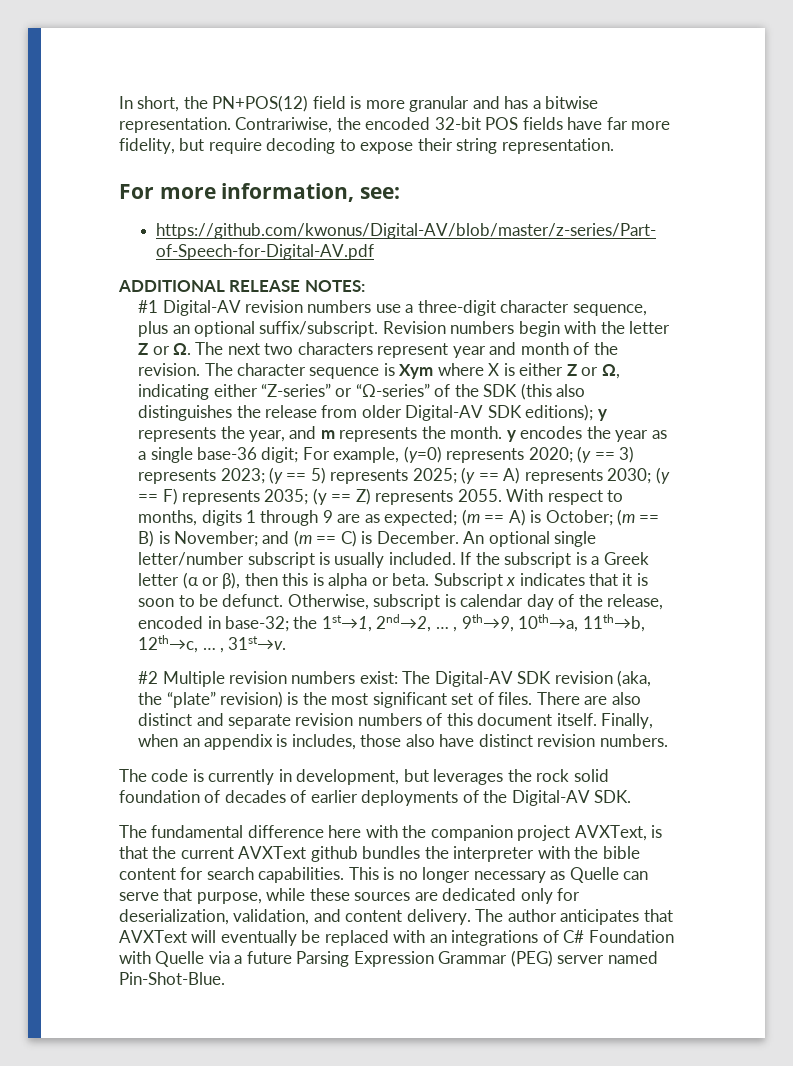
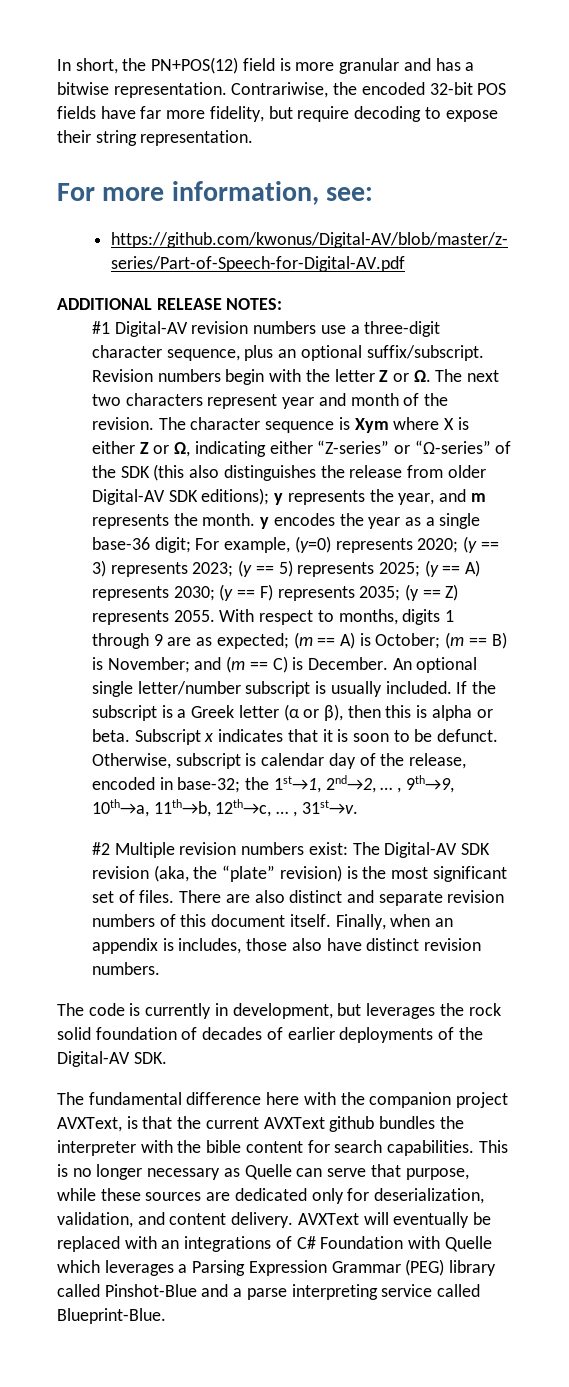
[475,909,673,925] The author anticipates that -> (294, 1220) none
[208,951,292,964] via a future -> [57,1260,188,1276] which leverages a
[557,951,658,964] [119,972,225,985] server named Pin-Shot-Blue. -> [449,1260,497,1276] [57,1284,481,1300] [57,1308,166,1324] library called Pinshot-Blue and a parse interpreting service called Blueprint-Blue.

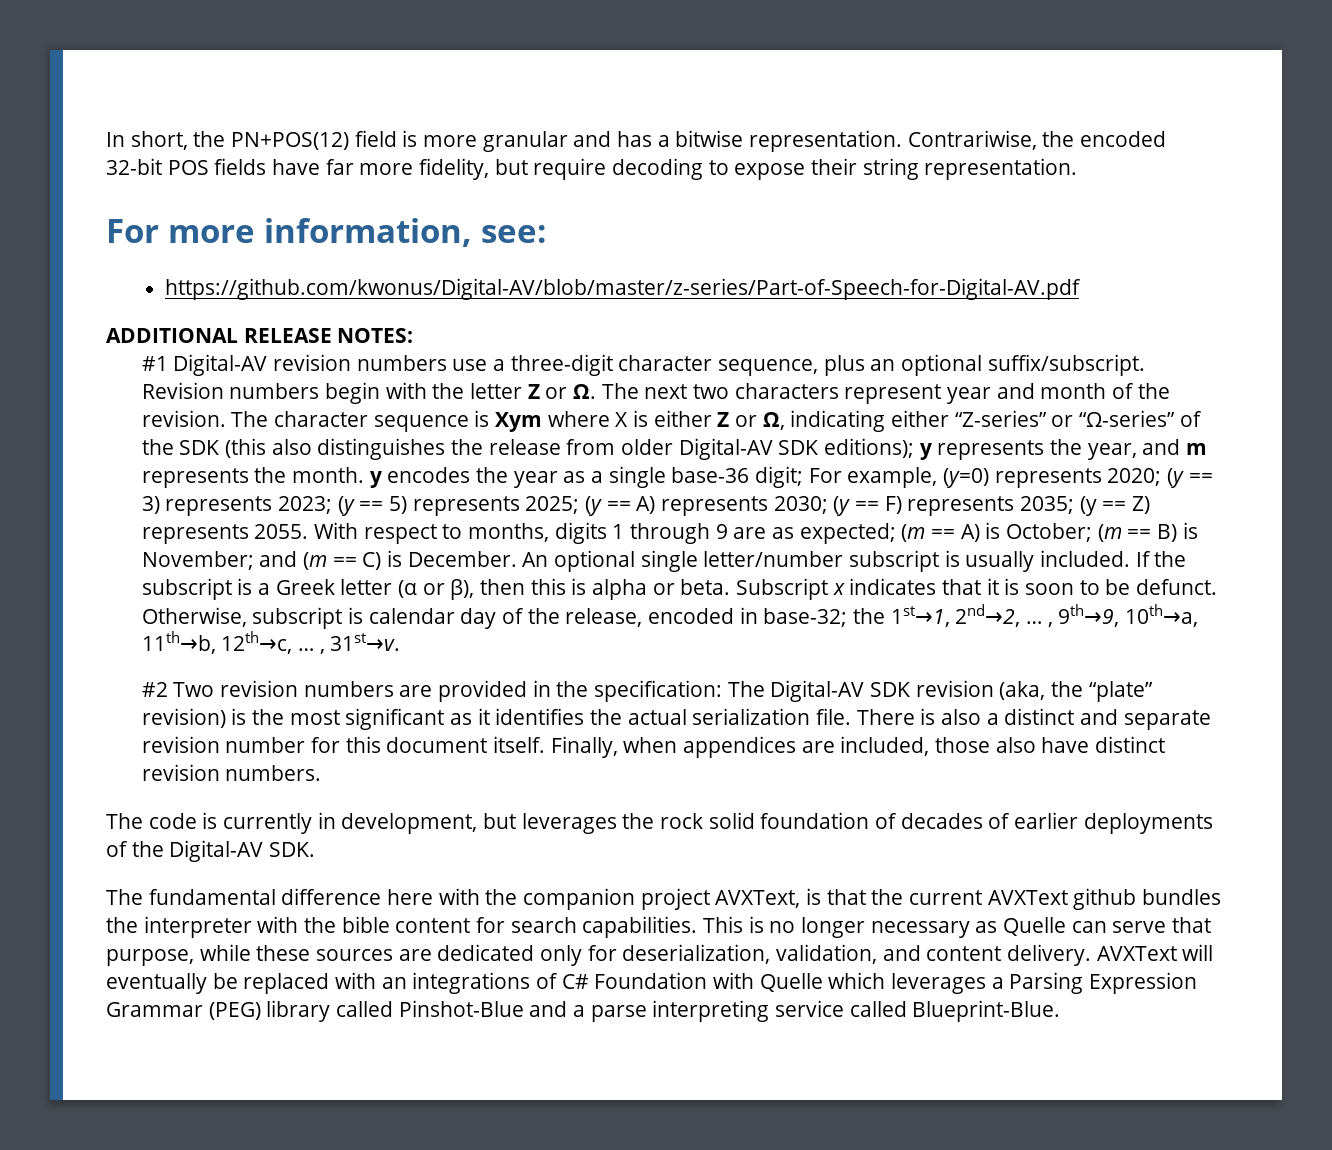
[114,842,348,858] Multiple revision numbers exist: -> [173,680,722,702] Two revision numbers are provided in the specification:
[91,890,285,903] set of files. There are also -> [449,708,999,725] as it identifies the actual serialization file. There is also a
[91,914,176,927] numbers of -> [225,737,340,753] number for
[435,918,454,927] [91,938,242,954] an appendix is includes, -> [682,736,930,758] appendices are included,

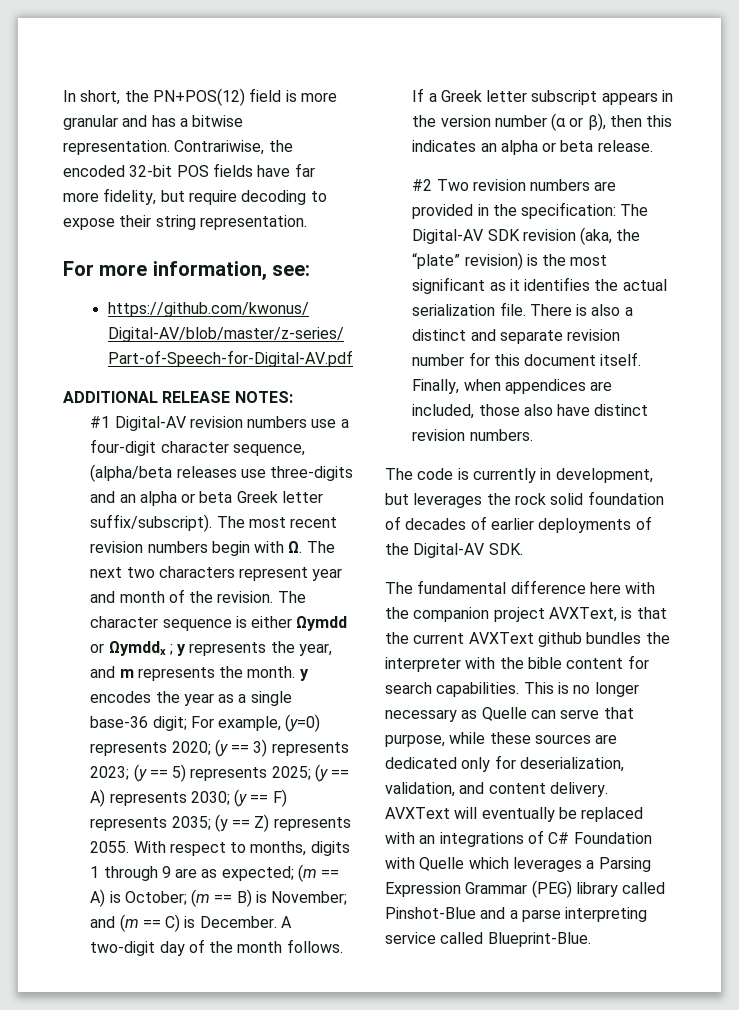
[510,354,613,376] three-digit -> [90,439,157,456] four-digit
[823,354,1145,376] [141,382,568,404] plus an optional suffix/subscript. Revision numbers begin with the letter Z or -> [90,464,354,482] [90,491,324,506] [90,514,338,532] [90,541,285,556] (alpha/beta releases use three-digits and an alpha or beta Greek letter suffix/subscript). The most recent revision numbers begin with
[494,410,1202,432] [141,438,914,460] Xym where X is either Z or Ω, indicating either “Z-series” or “Ω-series” of the SDK (this also distinguishes the release from older Digital-AV SDK editions); -> [251,616,348,631] [90,641,173,656] either Ωymdd or Ωymddx ;
[522,550,1187,572] [141,578,393,600] An optional single letter/number subscript is usually included. If the subscript is a Greek letter -> [281,916,293,928] [90,939,343,956] [412,88,674,105] [412,115,547,127] A two-digit day of the month follows. If a Greek letter subscript appears in the version number
[571,578,1218,600] [141,604,1198,629] [141,631,401,654] is alpha or beta. Subscript x indicates that it is soon to be defunct. Otherwise, subscript is calendar day of the release, encoded in base-32; the 1st→1, 2nd→2, … , 9th→9, 10th→a, 11th→b, 12th→c, … , 31st→v. -> [412,140,653,155] indicates an alpha or beta release.

